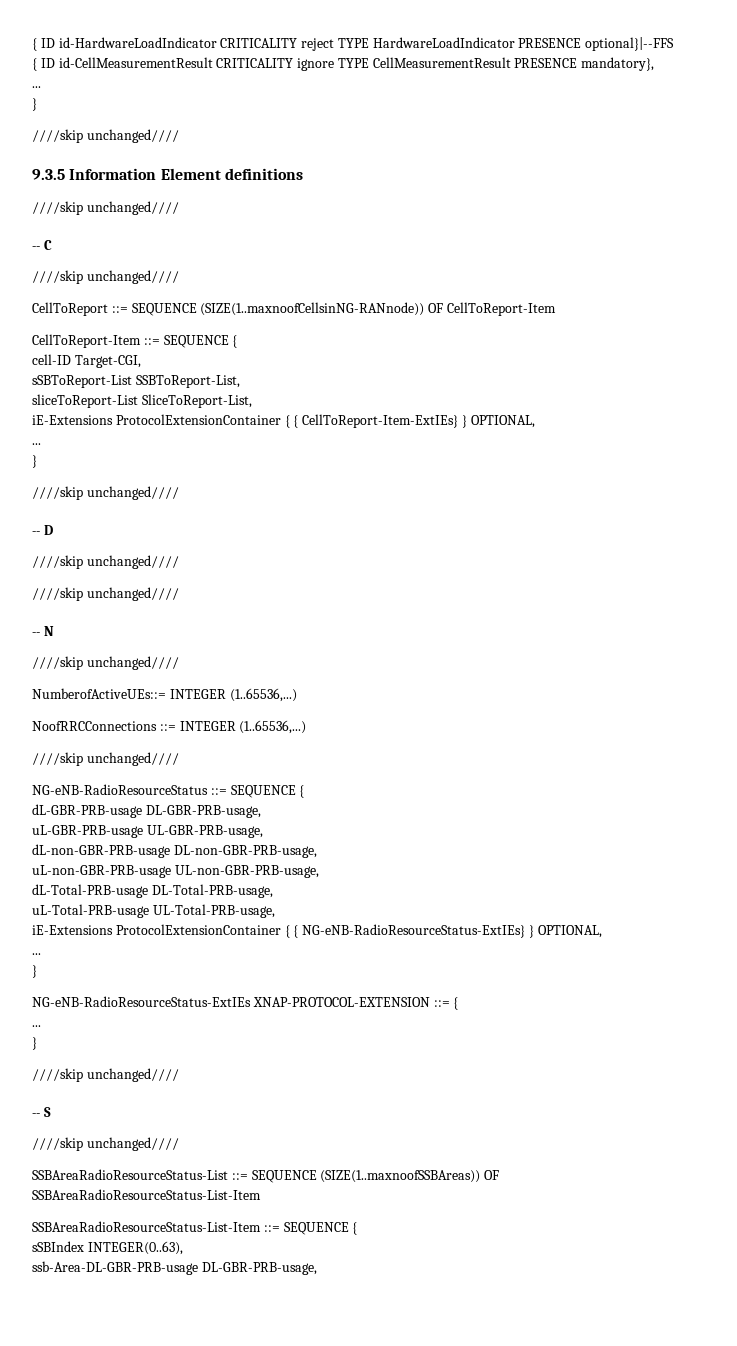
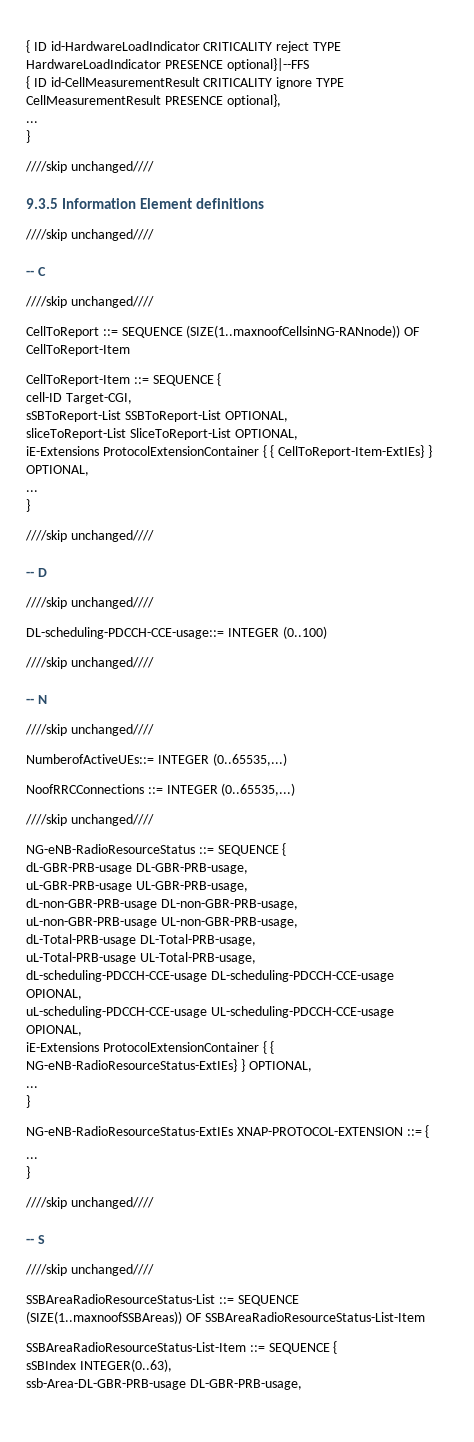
[581,57,655,71] mandatory}, -> [226,94,281,107] optional},
[135,375,240,388] SSBToReport-List, -> [124,410,288,422] SSBToReport-List OPTIONAL,
[141,394,252,408] SliceToReport-List, -> [129,428,298,440] SliceToReport-List OPTIONAL,
(179, 562) none -> [26,626,327,639] // DL-scheduling-PDCCH-CCE-usage::= INTEGER (0..100)
[229,688,297,702] (1..65536,...) -> [212,753,287,766] (0..65535,...)
[239,720,307,734] (1..65536,...) -> [221,783,296,796] (0..65535,...)
(275, 911) none -> [26,970,394,982] [26,989,82,1000] [26,1006,394,1018] [26,1025,82,1036] // dL-scheduling-PDCCH-CCE-usage DL-scheduling-PDCCH-CCE-usage OPIONAL, // uL-scheduling-PDCCH-CCE-usage UL-scheduling-PDCCH-CCE-usage OPIONAL,

